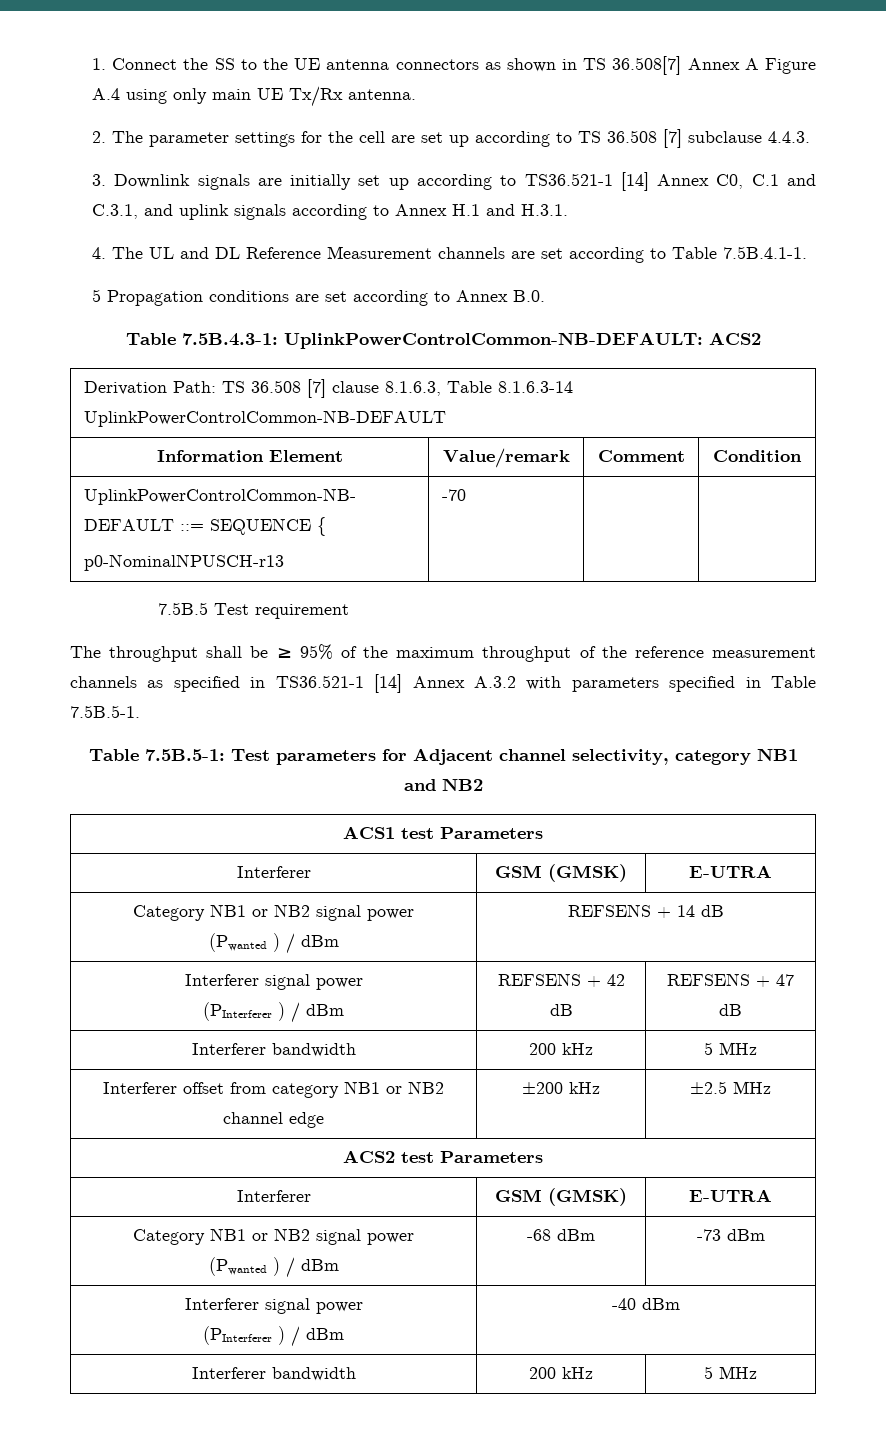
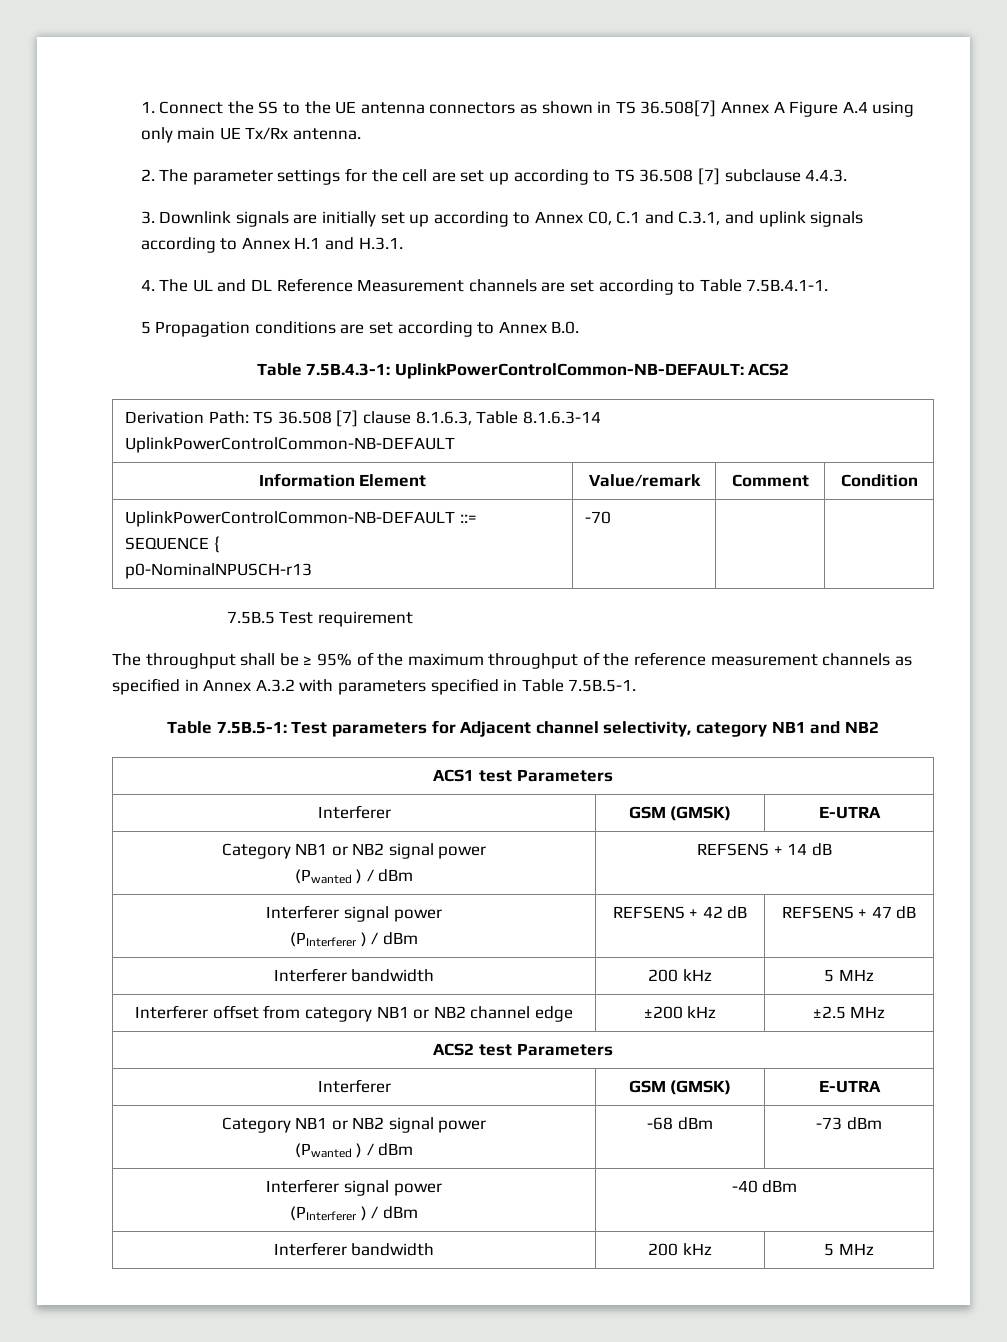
[524,172,649,191] TS36.521-1 [14] -> (531, 218) none
[275,674,403,693] TS36.521-1 [14] -> (199, 685) none

